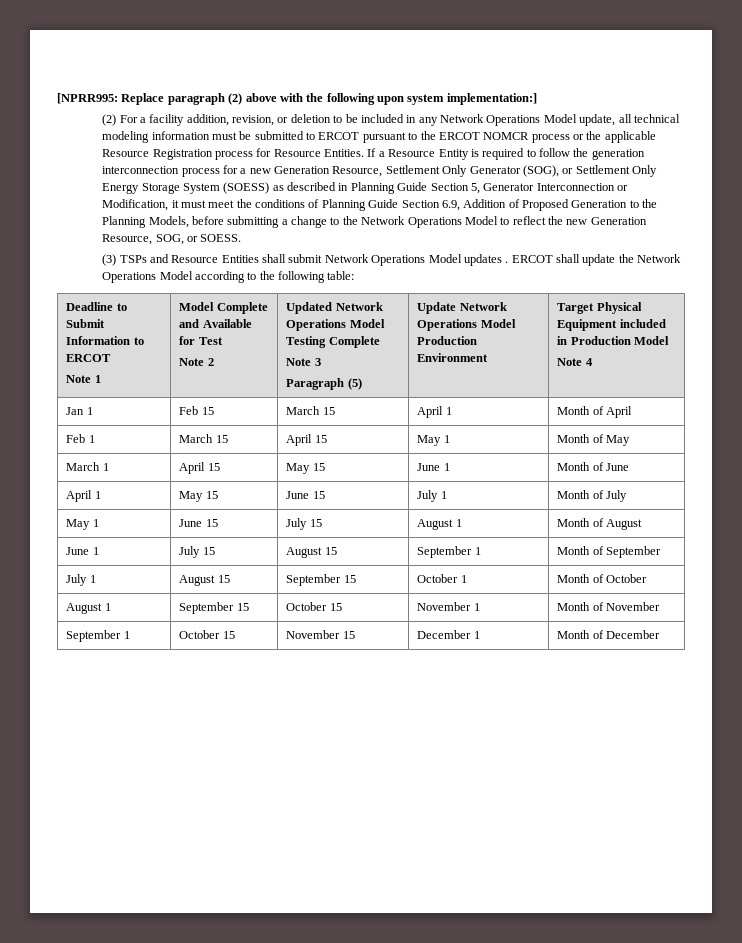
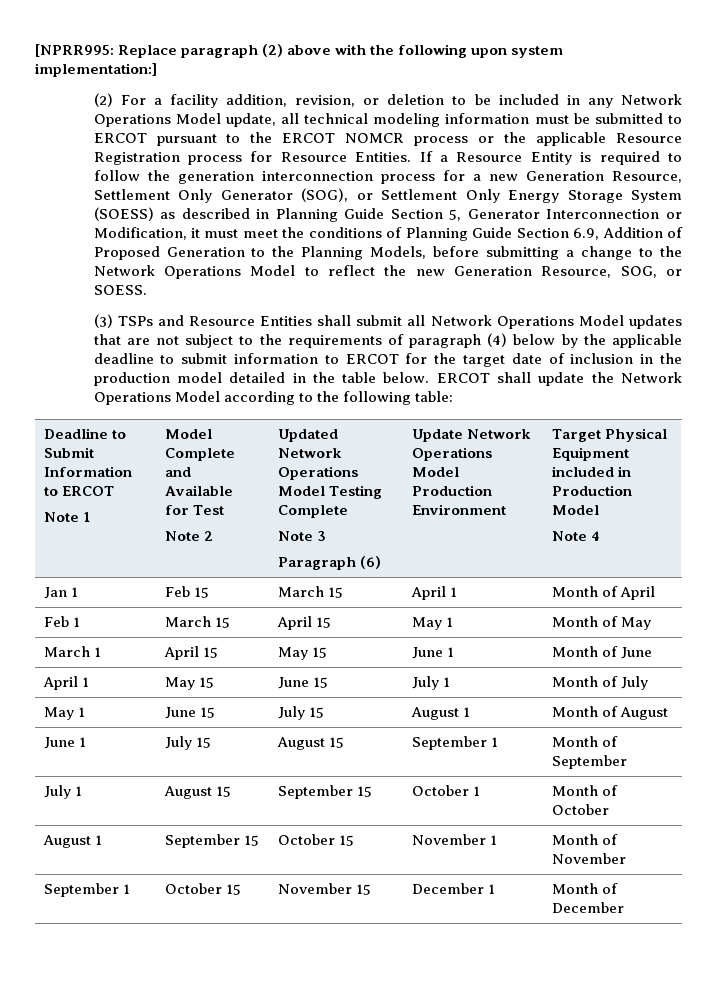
(323, 258) none -> [407,315,426,326] all
[505,261,509,263] . -> [93,333,682,348] [93,353,683,367] [93,372,430,386] that are not subject to the requirements of paragraph (4) below by the applicable deadline to submit information to ERCOT for the target date of inclusion in the production model detailed in the table below.
[347,378,362,390] (5) -> [360,556,382,569] (6)

